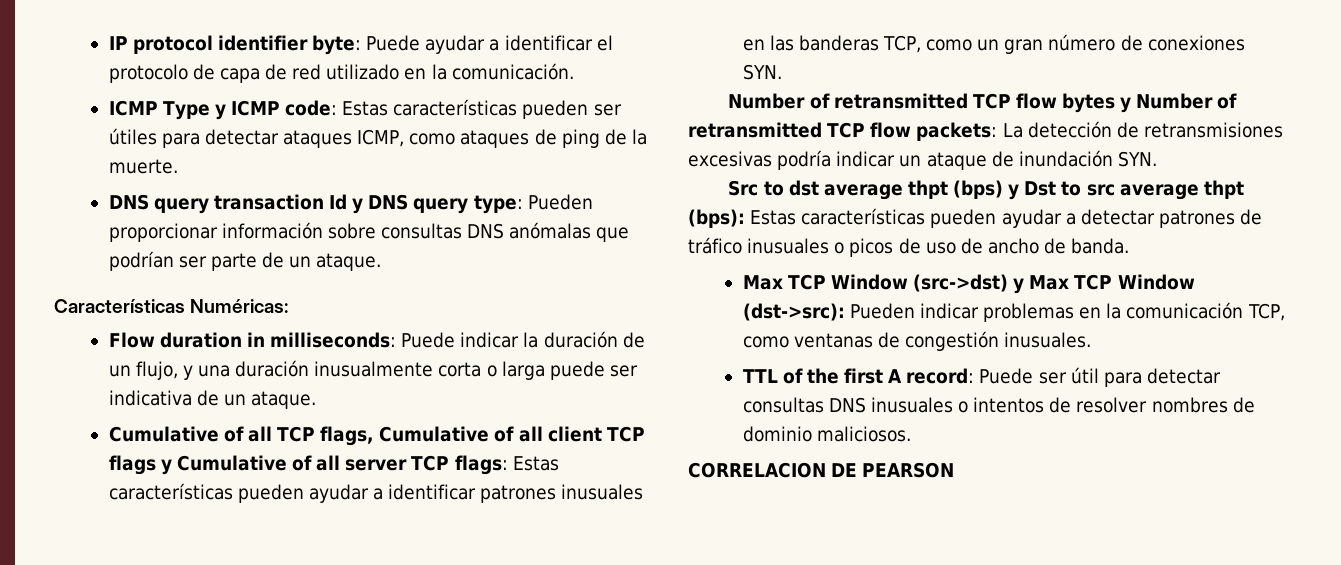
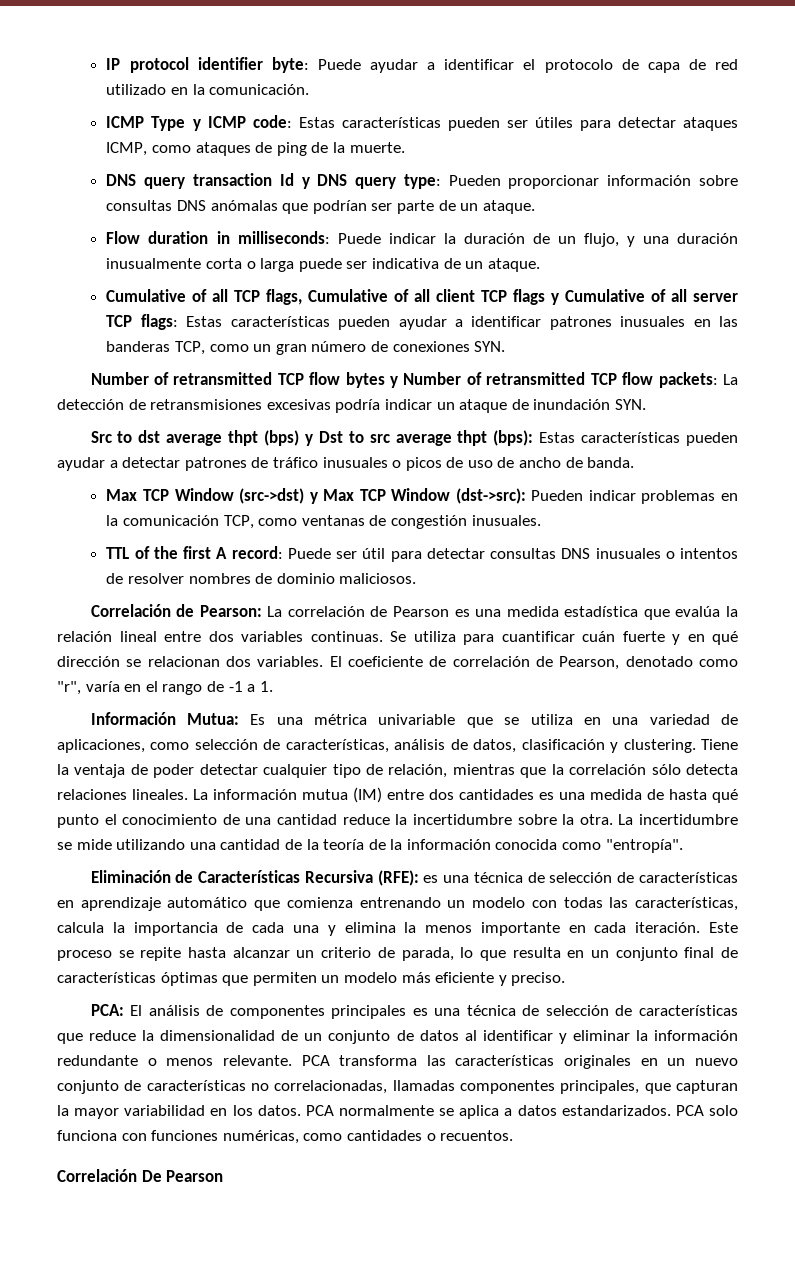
[54,299,289,313] // Características Numéricas: -> (535, 207) none
[688,462,955,478] CORRELACION DE PEARSON -> [90,604,738,620] [57,631,738,645] [57,656,738,670] [57,681,273,695] [90,712,739,728] [57,739,738,753] [57,764,739,778] [57,787,738,803] [57,814,738,828] [57,839,683,853] [90,870,738,886] [57,897,739,911] [57,922,739,936] [57,947,738,961] [57,972,566,986] [90,1004,738,1019] [57,1030,738,1044] [57,1055,738,1069] [57,1080,738,1094] [57,1105,738,1119] [57,1130,514,1144] [57,1169,224,1182] Correlación de Pearson: La correlación de Pearson es una medida estadística que evalúa la relación lineal entre dos variables continuas. Se utiliza para cuantificar cuán fuerte y en qué dirección se relacionan dos variables. El coeficiente de correlación de Pearson, denotado como "r", varía en el rango de -1 a 1. // Información Mutua: Es una métrica univariable que se utiliza en una variedad de aplicaciones, como selección de características, análisis de datos, clasificación y clustering. Tiene la ventaja de poder detectar cualquier tipo de relación, mientras que la correlación sólo detecta relaciones lineales. La información mutua (IM) entre dos cantidades es una medida de hasta qué punto el conocimiento de una cantidad reduce la incertidumbre sobre la otra. La incertidumbre se mide utilizando una cantidad de la teoría de la información conocida como "entropía". // Eliminación de Características Recursiva (RFE): es una técnica de selección de características en aprendizaje automático que comienza entrenando un modelo con todas las características, calcula la importancia de cada una y elimina la menos importante en cada iteración. Este proceso se repite hasta alcanzar un criterio de parada, lo que resulta en un conjunto final de características óptimas que permiten un modelo más eficiente y preciso. // PCA: El análisis de componentes principales es una técnica de selección de características que reduce la dimensionalidad de un conjunto de datos al identificar y eliminar la información redundante o menos relevante. PCA transforma las características originales en un nuevo conjunto de características no correlacionadas, llamadas componentes principales, que capturan la mayor variabilidad en los datos. PCA normalmente se aplica a datos estandarizados. PCA solo funciona con funciones numéricas, como cantidades o recuentos. // Correlación De Pearson

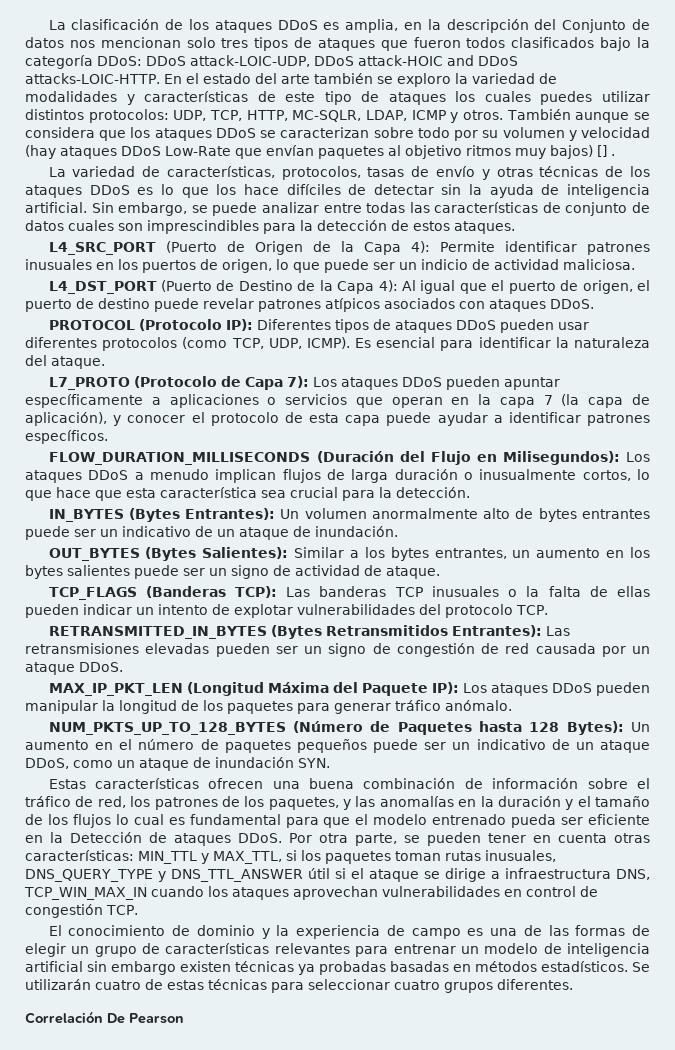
[106,57,738,73] [106,84,310,95] [106,115,738,131] [106,142,405,156] [106,173,738,189] [106,200,535,214] [106,231,738,247] [106,258,540,272] [106,289,739,305] [106,314,738,330] [106,341,506,355] [90,372,738,388] [57,399,432,413] IP protocol identifier byte: Puede ayudar a identificar el protocolo de capa de red utilizado en la comunicación. // ICMP Type y ICMP code: Estas características pueden ser útiles para detectar ataques ICMP, como ataques de ping de la muerte. // DNS query transaction Id y DNS query type: Pueden proporcionar información sobre consultas DNS anómalas que podrían ser parte de un ataque. // Flow duration in milliseconds: Puede indicar la duración de un flujo, y una duración inusualmente corta o larga puede ser indicativa de un ataque. // Cumulative of all TCP flags, Cumulative of all client TCP flags y Cumulative of all server TCP flags: Estas características pueden ayudar a identificar patrones inusuales en las banderas TCP, como un gran número de conexiones SYN. // Number of retransmitted TCP flow bytes y Number of retransmitted TCP flow packets: La detección de retransmisiones excesivas podría indicar -> [48,19,650,33] [25,37,650,51] [25,55,518,69] [25,73,557,87] [25,91,650,105] [25,109,650,123] [25,127,650,141] [25,145,615,159] [48,166,650,180] [25,184,651,198] [25,202,651,216] [25,220,515,234] [48,241,651,255] [25,259,635,273] [48,280,651,294] [25,298,594,312] [48,319,589,333] [25,337,650,351] [25,355,105,369] [48,376,560,390] [25,394,650,408] [25,412,651,426] [25,430,108,444] [48,451,651,465] [25,469,650,483] [25,487,470,501] [48,508,651,522] [25,526,398,540] [48,547,650,561] [25,565,440,579] [48,586,651,600] [25,604,548,618] [48,625,570,639] [25,643,650,657] [25,662,123,675] [48,682,650,696] [25,700,512,714] [48,721,651,735] [25,739,650,753] [25,758,113,769] La clasificación de los ataques DDoS es amplia, en la descripción del Conjunto de datos nos mencionan solo tres tipos de ataques que fueron todos clasificados bajo la categoría DDoS: DDoS attack-LOIC-UDP, DDoS attack-HOIC and DDoS attacks-LOIC-HTTP. En el estado del arte también se exploro la variedad de modalidades y características de este tipo de ataques los cuales puedes utilizar distintos protocolos: UDP, TCP, HTTP, MC-SQLR, LDAP, ICMP y otros. También aunque se considera que los ataques DDoS se caracterizan sobre todo por su volumen y velocidad (hay ataques DDoS Low-Rate que envían paquetes al objetivo ritmos muy bajos) [] . // La variedad de características, protocolos, tasas de envío y otras técnicas de los ataques DDoS es lo que los hace difíciles de detectar sin la ayuda de inteligencia artificial. Sin embargo, se puede analizar entre todas las características de conjunto de datos cuales son imprescindibles para la detección de estos ataques. // L4_SRC_PORT (Puerto de Origen de la Capa 4): Permite identificar patrones inusuales en los puertos de origen, lo que puede ser un indicio de actividad maliciosa. // L4_DST_PORT (Puerto de Destino de la Capa 4): Al igual que el puerto de origen, el puerto de destino puede revelar patrones atípicos asociados con ataques DDoS. // PROTOCOL (Protocolo IP): Diferentes tipos de ataques DDoS pueden usar diferentes protocolos (como TCP, UDP, ICMP). Es esencial para identificar la naturaleza del ataque. // L7_PROTO (Protocolo de Capa 7): Los ataques DDoS pueden apuntar específicamente a aplicaciones o servicios que operan en la capa 7 (la capa de aplicación), y conocer el protocolo de esta capa puede ayudar a identificar patrones específicos. // FLOW_DURATION_MILLISECONDS (Duración del Flujo en Milisegundos): Los ataques DDoS a menudo implican flujos de larga duración o inusualmente cortos, lo que hace que esta característica sea crucial para la detección. // IN_BYTES (Bytes Entrantes): Un volumen anormalmente alto de bytes entrantes puede ser un indicativo de un ataque de inundación. // OUT_BYTES (Bytes Salientes): Similar a los bytes entrantes, un aumento en los bytes salientes puede ser un signo de actividad de ataque. // TCP_FLAGS (Banderas TCP): Las banderas TCP inusuales o la falta de ellas pueden indicar un intento de explotar vulnerabilidades del protocolo TCP. // RETRANSMITTED_IN_BYTES (Bytes Retransmitidos Entrantes): Las retransmisiones elevadas pueden ser un signo de congestión de red causada por un ataque DDoS. // MAX_IP_PKT_LEN (Longitud Máxima del Paquete IP): Los ataques DDoS pueden manipular la longitud de los paquetes para generar tráfico anómalo. // NUM_PKTS_UP_TO_128_BYTES (Número de Paquetes hasta 128 Bytes): Un aumento en el número de paquetes pequeños puede ser un indicativo de un ataque DDoS, como
[90,430,739,446] [57,457,635,471] [106,488,739,504] [106,515,541,529] [106,546,738,562] [106,573,417,584] [90,604,738,620] [57,631,738,645] [57,656,738,670] [57,681,273,695] [90,712,739,728] [57,739,738,753] [57,764,739,778] [57,787,738,803] [57,814,738,828] [57,839,683,853] [90,870,738,886] [57,897,739,911] [57,922,739,936] [57,947,738,961] [57,972,566,986] [90,1004,738,1019] [57,1030,738,1044] [57,1055,738,1069] [57,1080,738,1094] [57,1105,738,1119] [57,1130,514,1144] Src to dst average thpt (bps) y Dst to src average thpt (bps): Estas características pueden ayudar a detectar patrones de tráfico inusuales o picos de uso de ancho de banda. // Max TCP Window (src->dst) y Max TCP Window (dst->src): Pueden indicar problemas en la comunicación TCP, como ventanas de congestión inusuales. // TTL of the first A record: Puede ser útil para detectar consultas DNS inusuales o intentos de resolver nombres de dominio maliciosos. // Correlación de Pearson: La correlación de Pearson es una medida estadística que evalúa la relación lineal entre dos variables continuas. Se utiliza para cuantificar cuán fuerte y en qué dirección se relacionan dos variables. El coeficiente de correlación de Pearson, denotado como "r", varía en el rango de -1 a 1. // Información Mutua: Es una métrica univariable que se utiliza en una variedad de aplicaciones, como selección de características, análisis de datos, clasificación y clustering. Tiene la ventaja de poder detectar cualquier tipo de relación, mientras que la correlación sólo detecta relaciones lineales. La información mutua (IM) entre dos cantidades es una medida de hasta qué punto el conocimiento de una cantidad reduce la incertidumbre sobre la otra. La incertidumbre se mide utilizando una cantidad de la teoría de la información conocida como "entropía". // Eliminación de Características Recursiva (RFE): es una técnica de selección de características en aprendizaje automático que comienza entrenando un modelo con todas las características, calcula la importancia de cada una y elimina la menos importante en cada iteración. Este proceso se repite hasta alcanzar un criterio de parada, lo que resulta en un conjunto final de características óptimas que permiten un modelo más eficiente y preciso. // PCA: El análisis de componentes principales es una técnica de selección de características que reduce la dimensionalidad de un conjunto de datos al identificar y eliminar la información redundante o menos relevante. PCA transforma las características originales en un nuevo conjunto de características no correlacionadas, llamadas componentes principales, que capturan la mayor variabilidad en los datos. PCA normalmente se aplica a datos estandarizados. PCA solo funciona con funciones numéricas, como cantidades o recuentos. -> [48,778,650,789] [25,796,650,810] [25,814,651,828] [25,832,650,846] [25,850,556,864] [25,868,650,882] [24,886,598,900] [25,904,138,918] [48,925,650,939] [25,943,650,957] [25,961,650,975] [25,979,573,993] Estas características ofrecen una buena combinación de información sobre el tráfico de red, los patrones de los paquetes, y las anomalías en la duración y el tamaño de los flujos lo cual es fundamental para que el modelo entrenado pueda ser eficiente en la Detección de ataques DDoS. Por otra parte, se pueden tener en cuenta otras características: MIN_TTL y MAX_TTL, si los paquetes toman rutas inusuales, DNS_QUERY_TYPE y DNS_TTL_ANSWER útil si el ataque se dirige a infraestructura DNS, TCP_WIN_MAX_IN cuando los ataques aprovechan vulnerabilidades en control de congestión TCP. // El conocimiento de dominio y la experiencia de campo es una de las formas de elegir un grupo de características relevantes para entrenar un modelo de inteligencia artificial sin embargo existen técnicas ya probadas basadas en métodos estadísticos. Se utilizarán cuatro de estas técnicas para seleccionar cuatro grupos diferentes.

